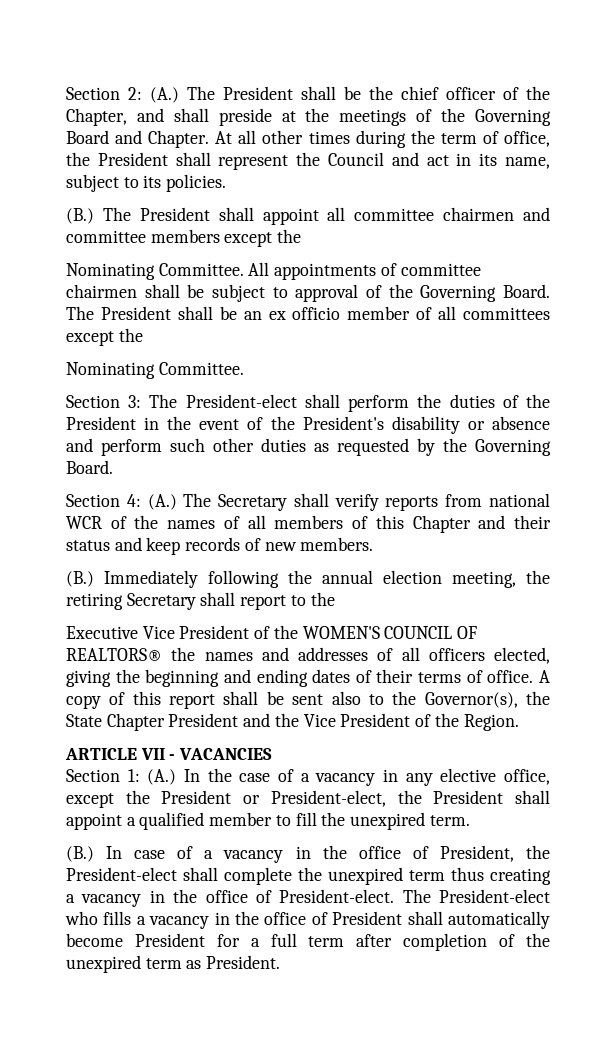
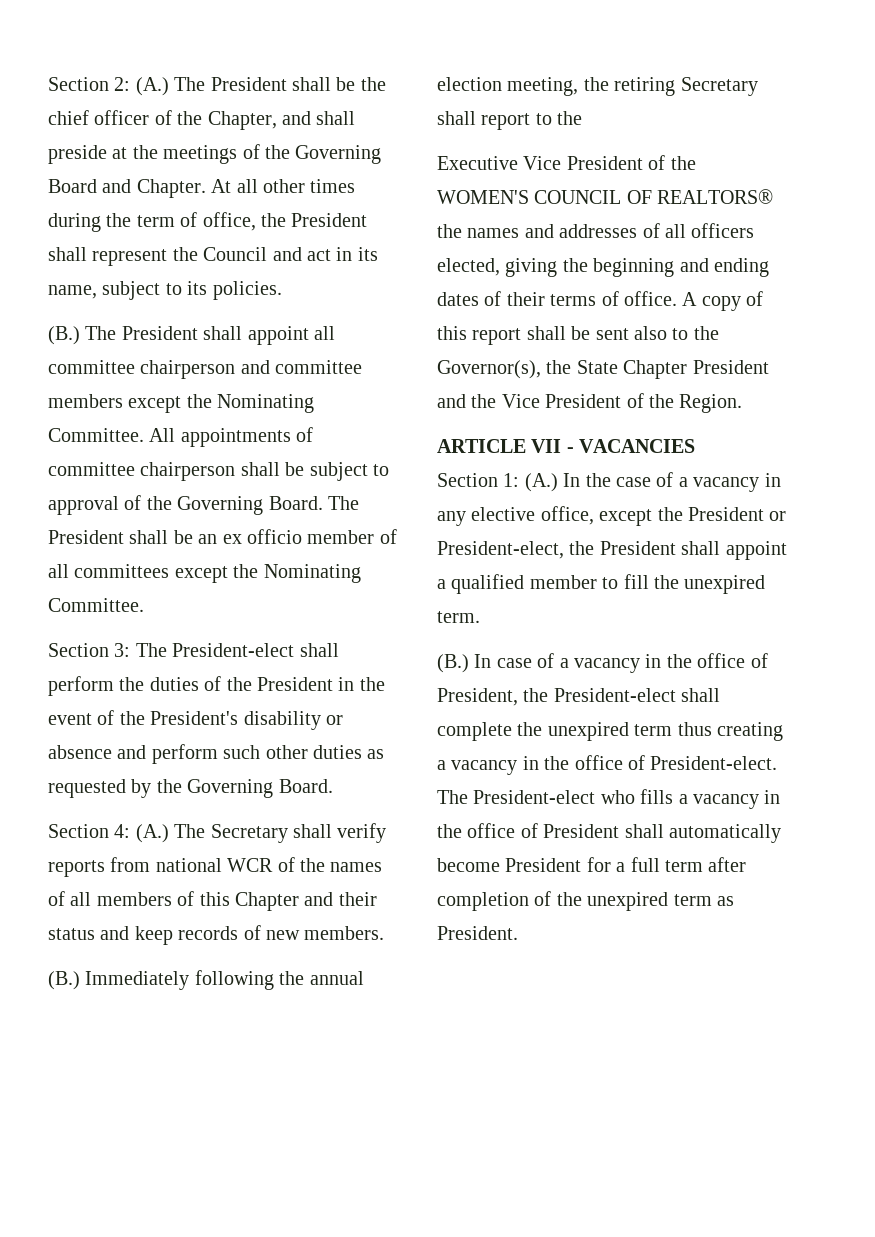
[443,207,515,221] chairmen -> [140,360,236,379] chairperson
(302, 236) // -> (212, 401) none
[66,284,137,298] chairmen -> [140,462,236,481] chairperson
(143, 335) // -> (259, 571) none

